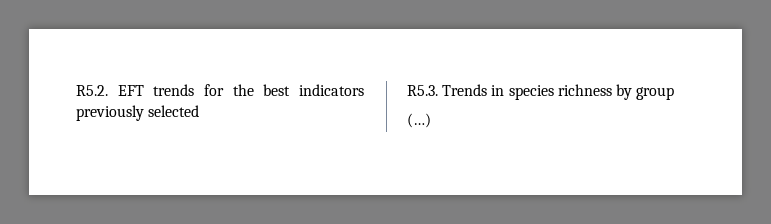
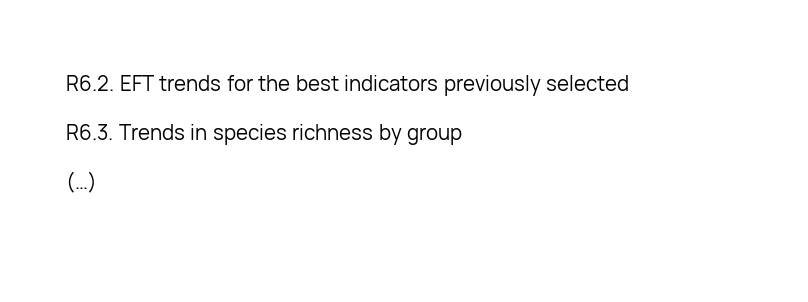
[76,85,108,96] R5.2. -> [66,75,114,91] R6.2.
[407,85,438,96] R5.3. -> [66,124,113,140] R6.3.

